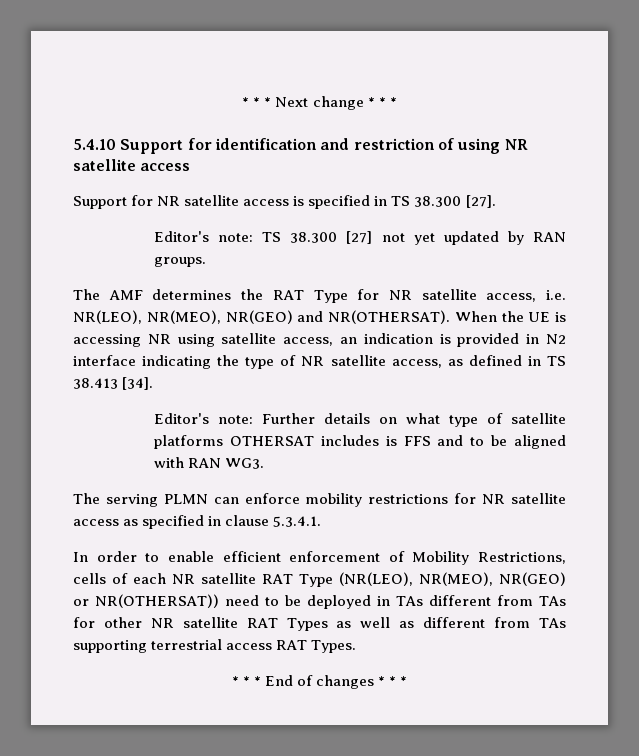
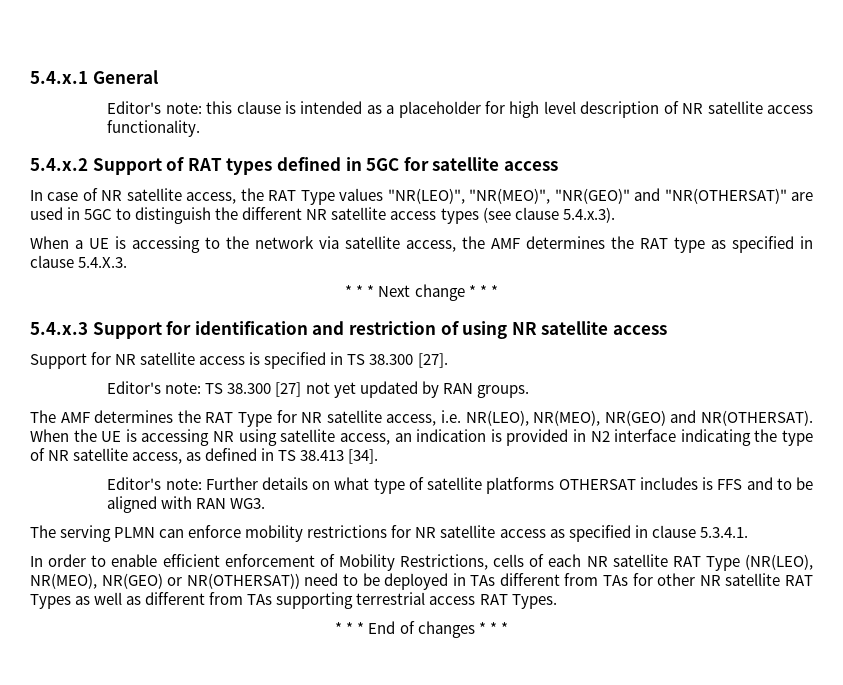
(242, 102) none -> [30,70,158,84] [107,101,813,118] [107,120,201,137] [30,157,558,175] [30,188,813,205] [30,207,615,224] [30,236,813,253] [30,255,128,268] 5.4.x.1 General // Editor's note: this clause is intended as a placeholder for high level description of NR satellite access functionality. // 5.4.x.2 Support of RAT types defined in 5GC for satellite access // In case of NR satellite access, the RAT Type values "NR(LEO)", "NR(MEO)", "NR(GEO)" and "NR(OTHERSAT)" are used in 5GC to distinguish the different NR satellite access types (see clause 5.4.x.3). // When a UE is accessing to the network via satellite access, the AMF determines the RAT type as specified in clause 5.4.X.3. //
[73,139,116,150] 5.4.10 -> [30,322,88,335] 5.4.x.3

